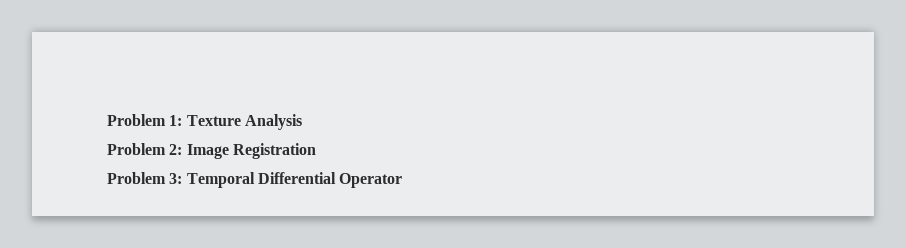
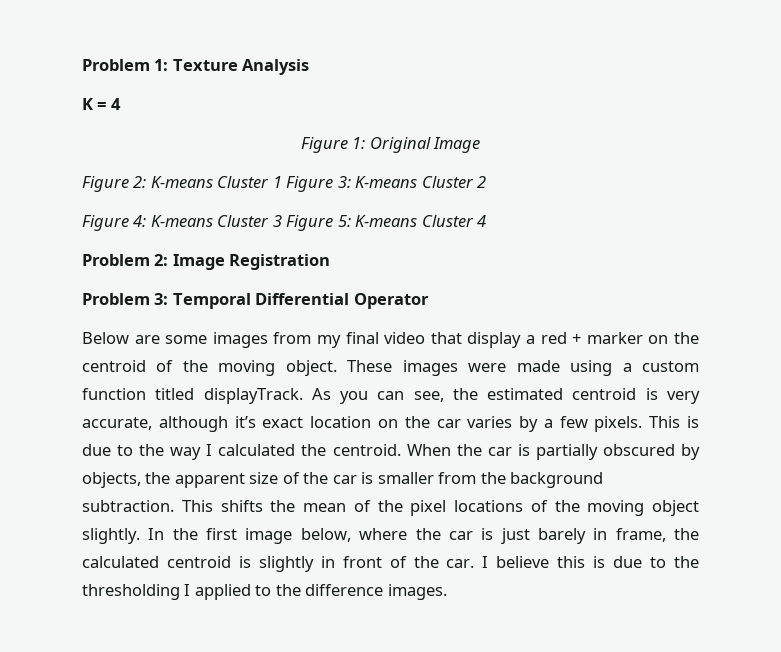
(302, 122) none -> [82,98,121,110] [300,137,481,153] [82,176,487,192] [82,215,487,231] // K = 4 // Figure 1: Original Image // Figure 2: K-means Cluster 1 Figure 3: K-means Cluster 2 // Figure 4: K-means Cluster 3 Figure 5: K-means Cluster 4
(403, 180) none -> [82,332,700,348] [82,360,699,376] [82,388,700,404] [82,416,699,432] [82,444,700,460] [82,472,604,488] [82,500,699,516] [82,528,699,544] [82,556,700,572] [82,584,447,600] // Below are some images from my final video that display a red + marker on the centroid of the moving object. These images were made using a custom function titled displayTrack. As you can see, the estimated centroid is very accurate, although it’s exact location on the car varies by a few pixels. This is due to the way I calculated the centroid. When the car is partially obscured by objects, the apparent size of the car is smaller from the background subtraction. This shifts the mean of the pixel locations of the moving object slightly. In the first image below, where the car is just barely in frame, the calculated centroid is slightly in front of the car. I believe this is due to the thresholding I applied to the difference images.

